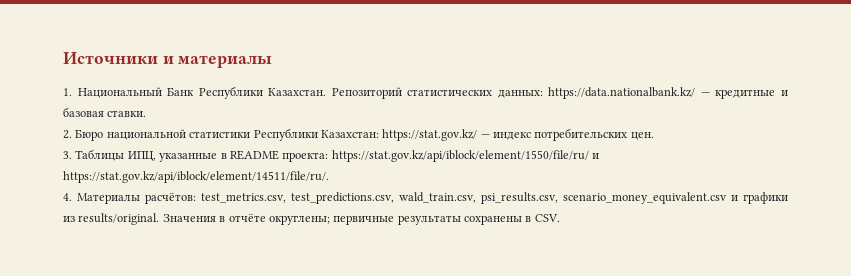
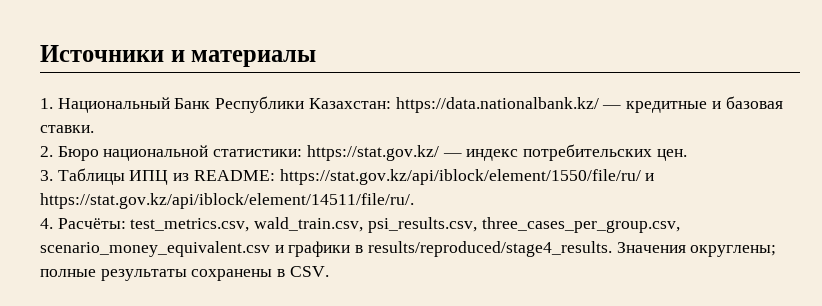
[268,87,543,99] Казахстан. Репозиторий статистических данных: -> [308,98,391,109] Казахстан:
[189,128,379,141] статистики Республики Казахстан: -> [213,149,303,157] статистики:
[127,150,329,162] ИПЦ, указанные в README проекта: -> [129,170,275,185] ИПЦ из README:
[77,192,394,204] Материалы расчётов: test_metrics.csv, test_predictions.csv, -> [57,218,250,232] Расчёты: test_metrics.csv,
(558, 198) none -> [481,217,680,233] three_cases_per_group.csv,
[63,213,395,225] из results/original. Значения в отчёте округлены; первичные -> [355,241,777,257] [40,269,96,277] в results/reproduced/stage4_results. Значения округлены; полные

